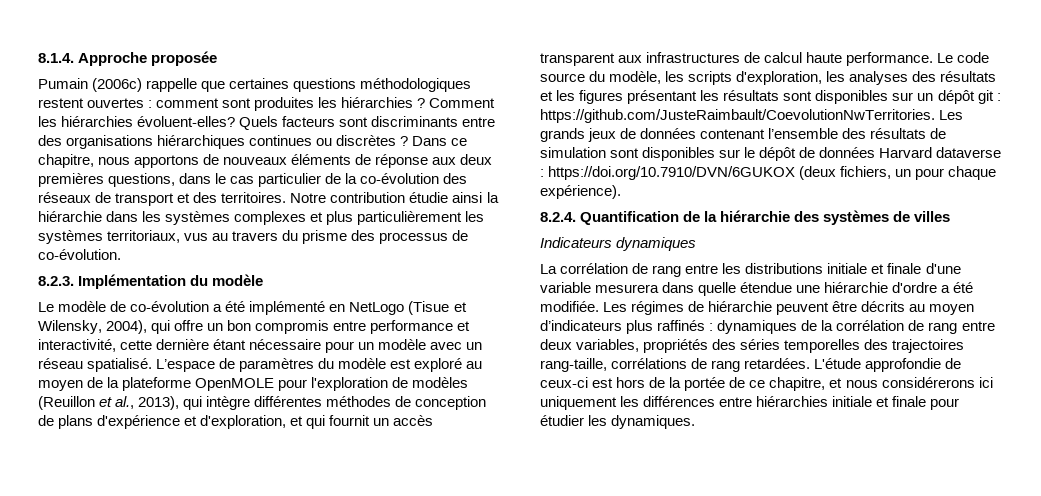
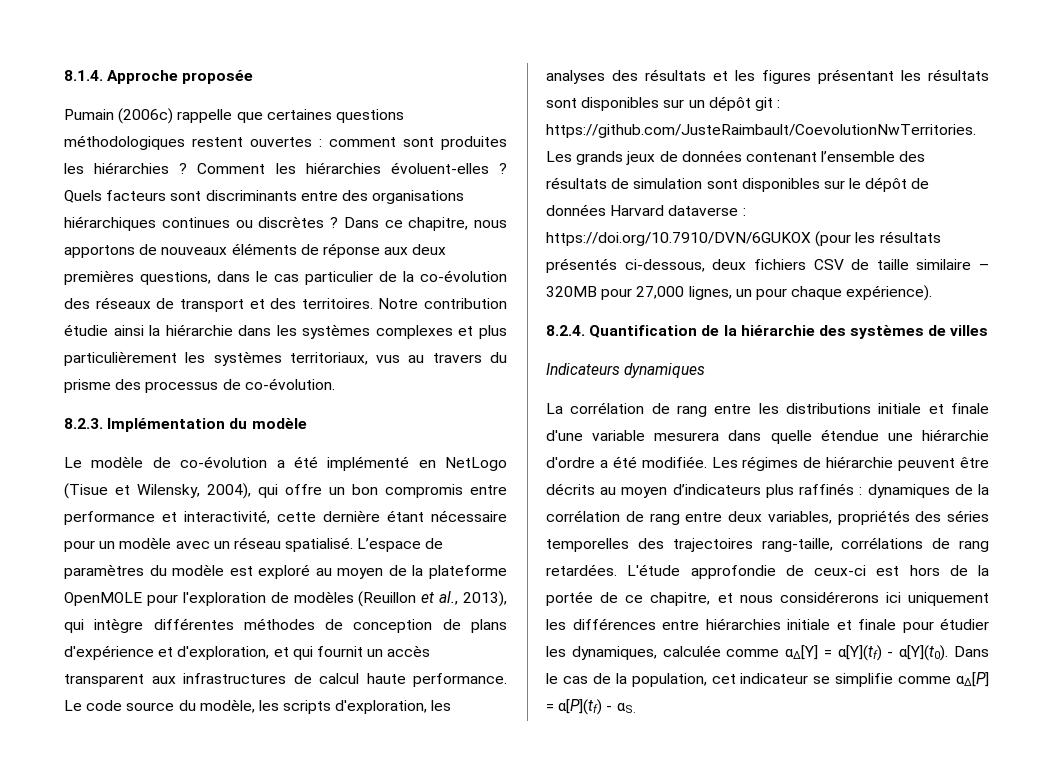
[137,116,236,127] évoluent-elles? -> [390,162,507,174] évoluent-elles ?
[799,166,892,180] (deux fichiers, -> [815,231,941,247] [546,258,989,273] [546,286,732,300] (pour les résultats présentés ci-dessous, deux fichiers CSV de taille similaire – 320MB pour 27,000 lignes,
[611,415,696,429] dynamiques. -> [571,645,989,661] [546,672,989,687] [546,699,636,715] dynamiques, calculée comme αΔ[Y] = α[Y](tf) - α[Y](t0). Dans le cas de la population, cet indicateur se simplifie comme αΔ[P] = α[P](tf) - αS.

